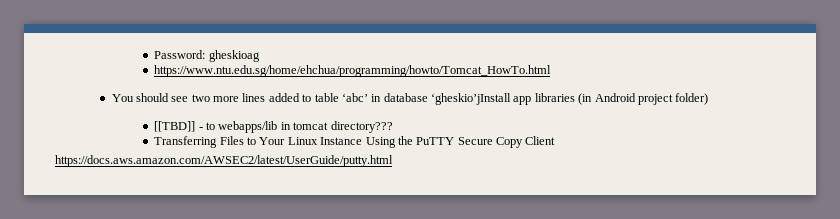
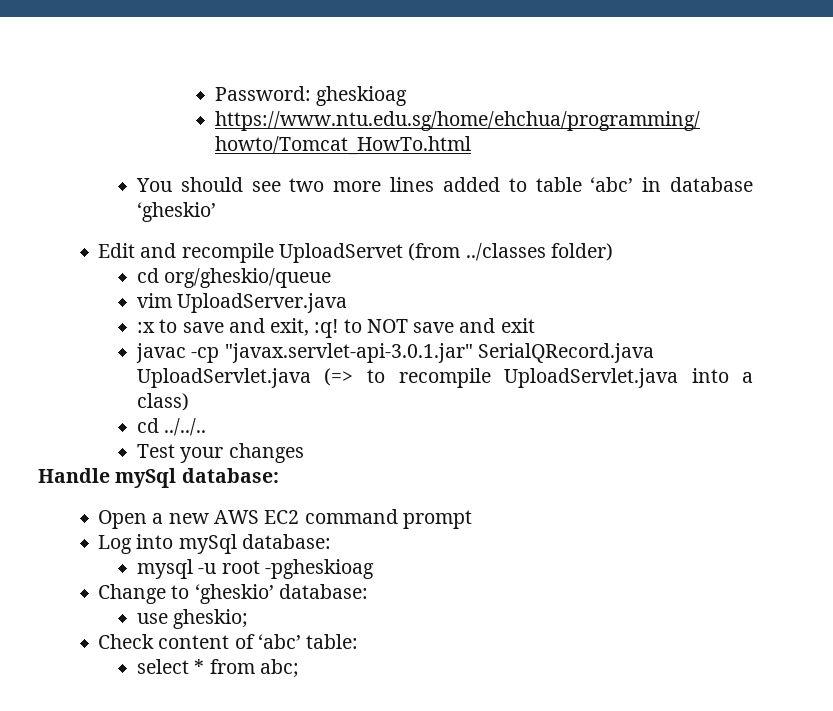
[431,93,709,105] [154,121,393,133] [154,136,556,148] [55,155,393,167] ‘gheskio’jInstall app libraries (in Android project folder) // [[TBD]] - to webapps/lib in tomcat directory??? // Transferring Files to Your Linux Instance Using the PuTTY Secure Copy Client // https://docs.aws.amazon.com/AWSEC2/latest/UserGuide/putty.html -> [136,202,216,222] [98,243,613,263] [136,268,332,288] [136,293,348,313] [136,318,535,338] [135,343,654,363] [136,368,753,388] [136,393,189,411] [136,418,207,436] [136,443,304,463] [38,468,279,488] [98,509,472,529] [98,534,332,554] [136,559,374,579] [98,584,369,604] [136,609,249,629] [98,634,359,649] [136,659,299,678] ‘gheskio’ // Edit and recompile UploadServet (from ../classes folder) // cd org/gheskio/queue // vim UploadServer.java // :x to save and exit, :q! to NOT save and exit // javac -cp "javax.servlet-api-3.0.1.jar" SerialQRecord.java UploadServlet.java (=> to recompile UploadServlet.java into a class) // cd ../../.. // Test your changes // Handle mySql database: // Open a new AWS EC2 command prompt // Log into mySql database: // mysql -u root -pgheskioag // Change to ‘gheskio’ database: // use gheskio; // Check content of ‘abc’ table: // select * from abc;

